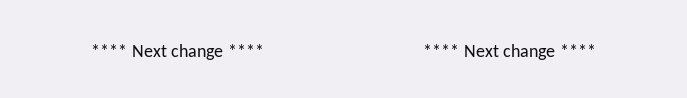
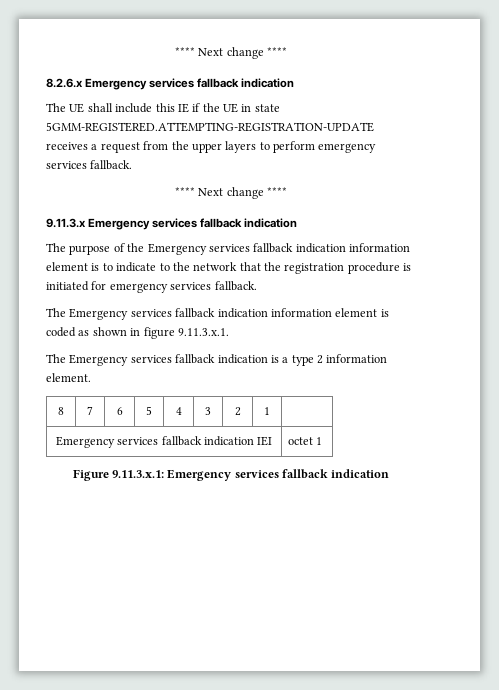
[90,44,265,60] [422,44,597,60] **** Next change **** // **** Next change **** -> [174,47,288,59] [46,78,295,90] [46,103,280,113] [46,122,374,132] [46,141,377,153] [46,160,133,170] [174,187,288,199] [46,218,298,230] [46,243,410,255] [46,262,412,274] [46,281,257,293] [46,308,389,320] [46,327,229,339] [46,354,388,366] [46,373,91,382] [58,407,64,415] [87,406,93,415] [116,407,123,415] [146,406,152,415] [175,407,182,415] [205,407,211,415] [234,407,241,416] [264,407,270,415] [55,436,273,448] [288,437,323,445] [72,469,390,481] **** Next change **** // 8.2.6.x Emergency services fallback indication // The UE shall include this IE if the UE in state 5GMM-REGISTERED.ATTEMPTING-REGISTRATION-UPDATE receives a request from the upper layers to perform emergency services fallback. // **** Next change **** // 9.11.3.x Emergency services fallback indication // The purpose of the Emergency services fallback indication information element is to indicate to the network that the registration procedure is initiated for emergency services fallback. // The Emergency services fallback indication information element is coded as shown in figure 9.11.3.x.1. // The Emergency services fallback indication is a type 2 information element. // 8 | 7 | 6 | 5 | 4 | 3 | 2 | 1 | // Emergency services fallback indication IEI | octet 1 // Figure 9.11.3.x.1: Emergency services fallback indication

